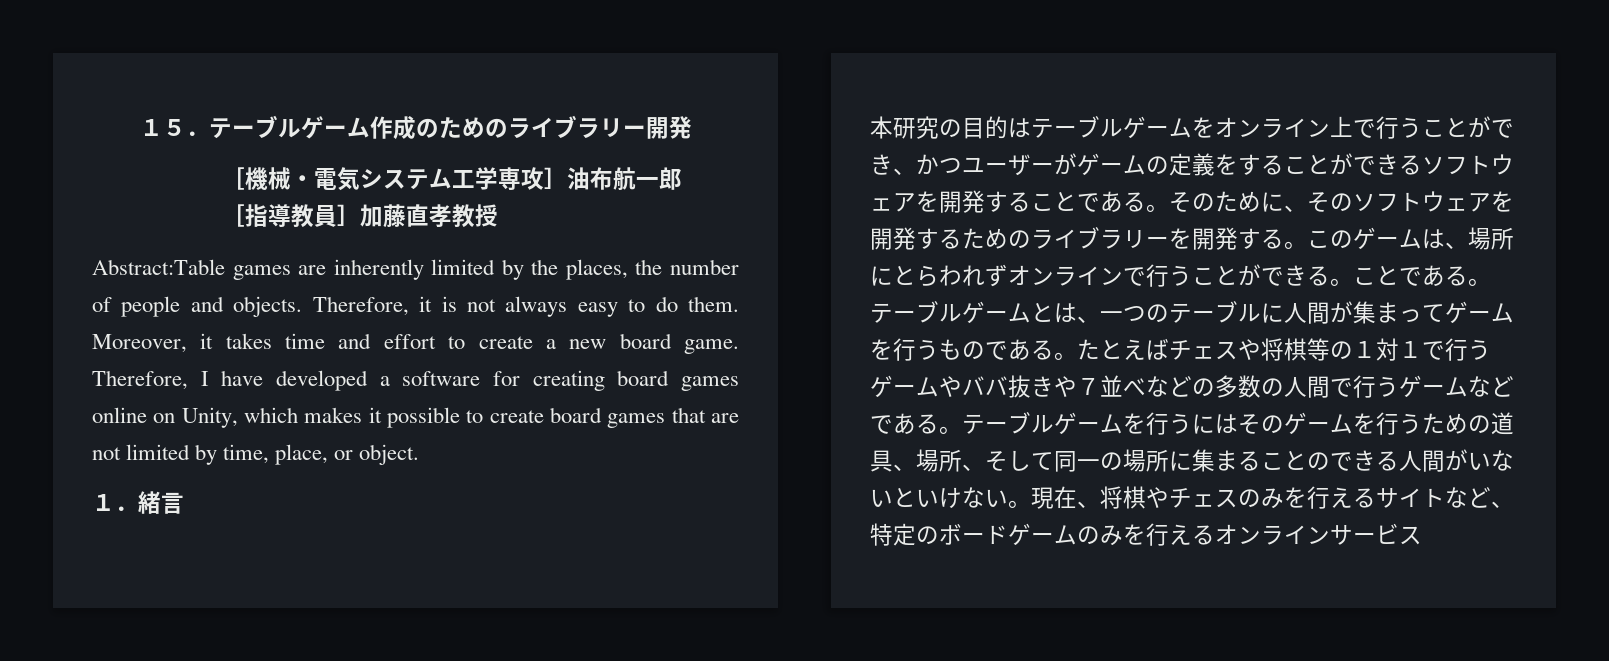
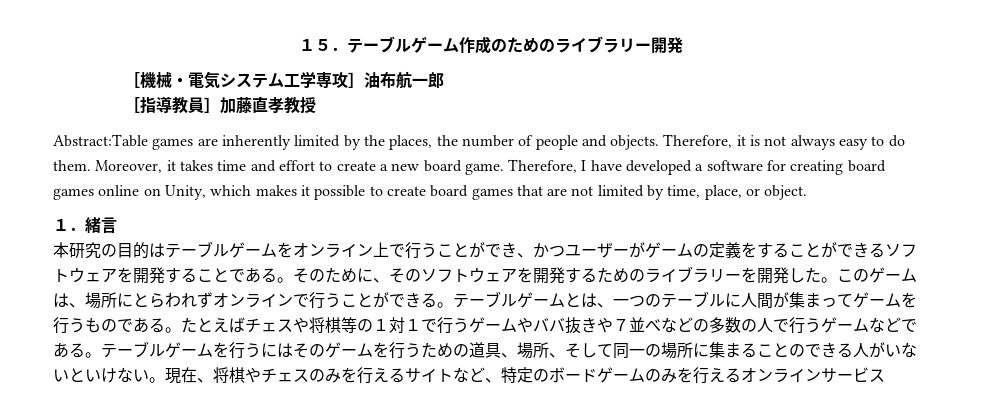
[1238,228,1284,249] する -> [789,267,821,283] した
[1353,265,1491,286] ことである。 -> (453, 305) none
[1307,376,1330,398] 間 -> (773, 325) none
[1422,450,1445,472] 間 -> (869, 350) none

